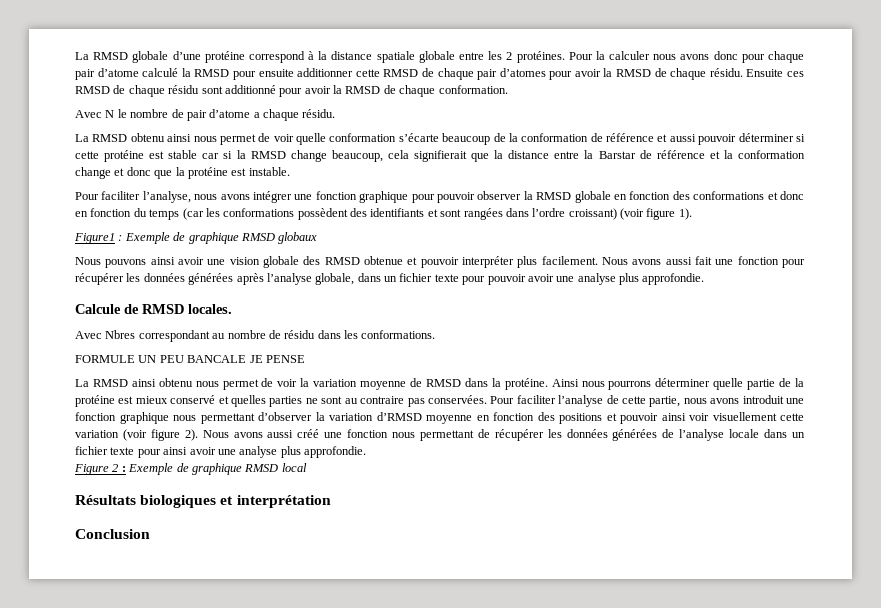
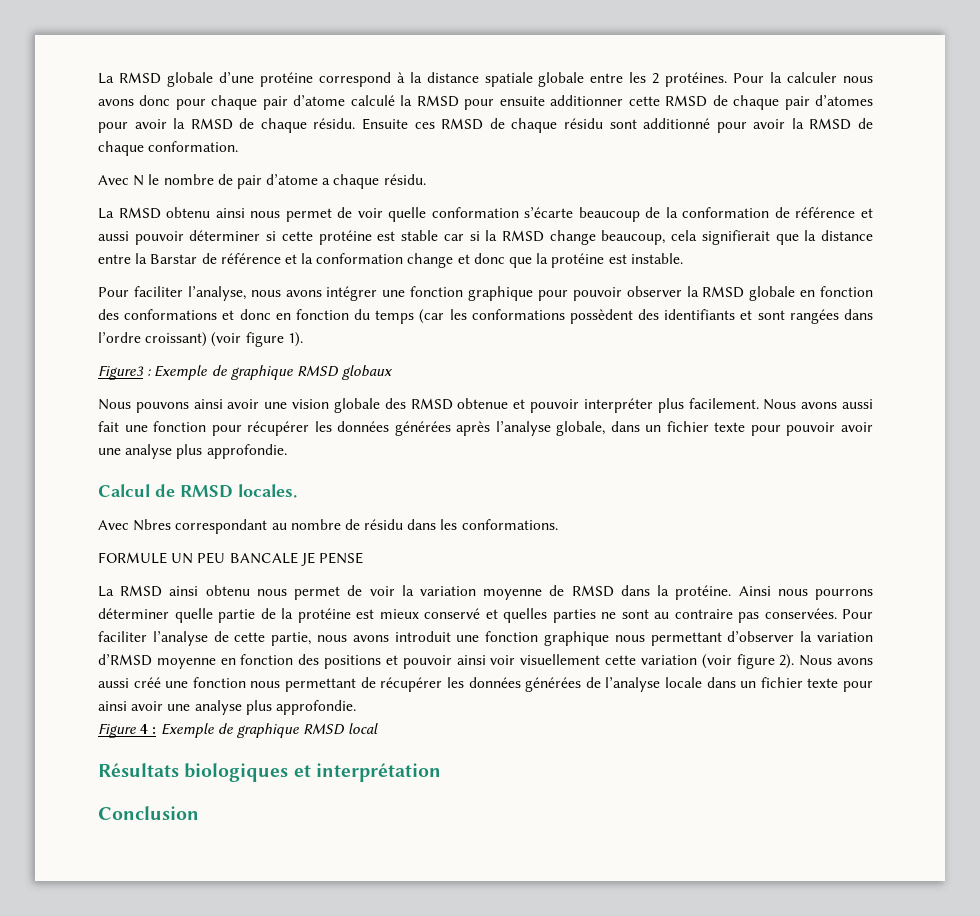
[74,233,115,244] Figure1 -> [98,365,144,380] Figure3
[75,304,121,314] Calcule -> [98,484,150,497] Calcul
[112,464,119,472] 2 -> [140,724,149,734] 4

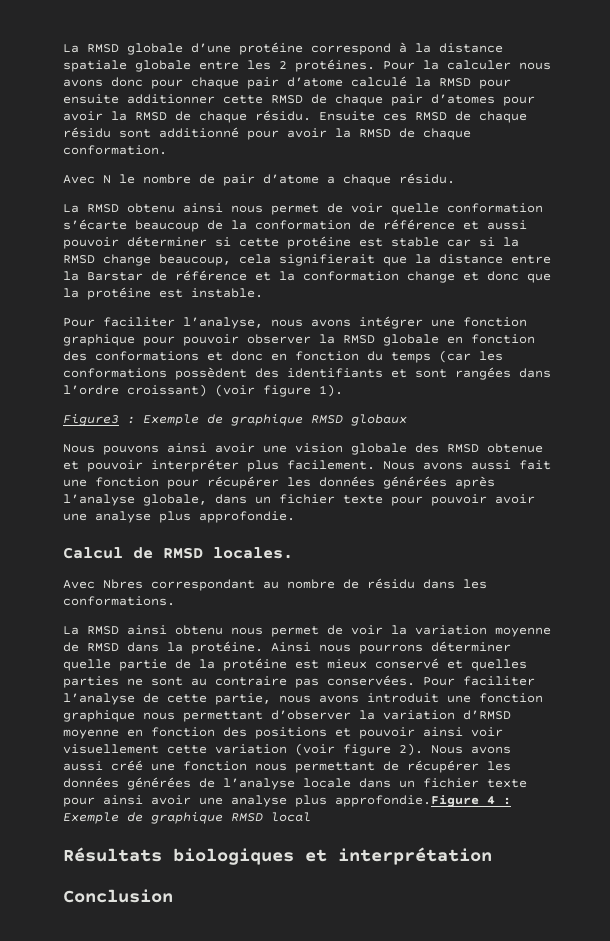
[98,552,363,566] // FORMULE UN PEU BANCALE JE PENSE -> (175, 601) none
[275,700,356,715] [98,723,136,738] approfondie. // Figure -> [335,795,479,807] approfondie.Figure

